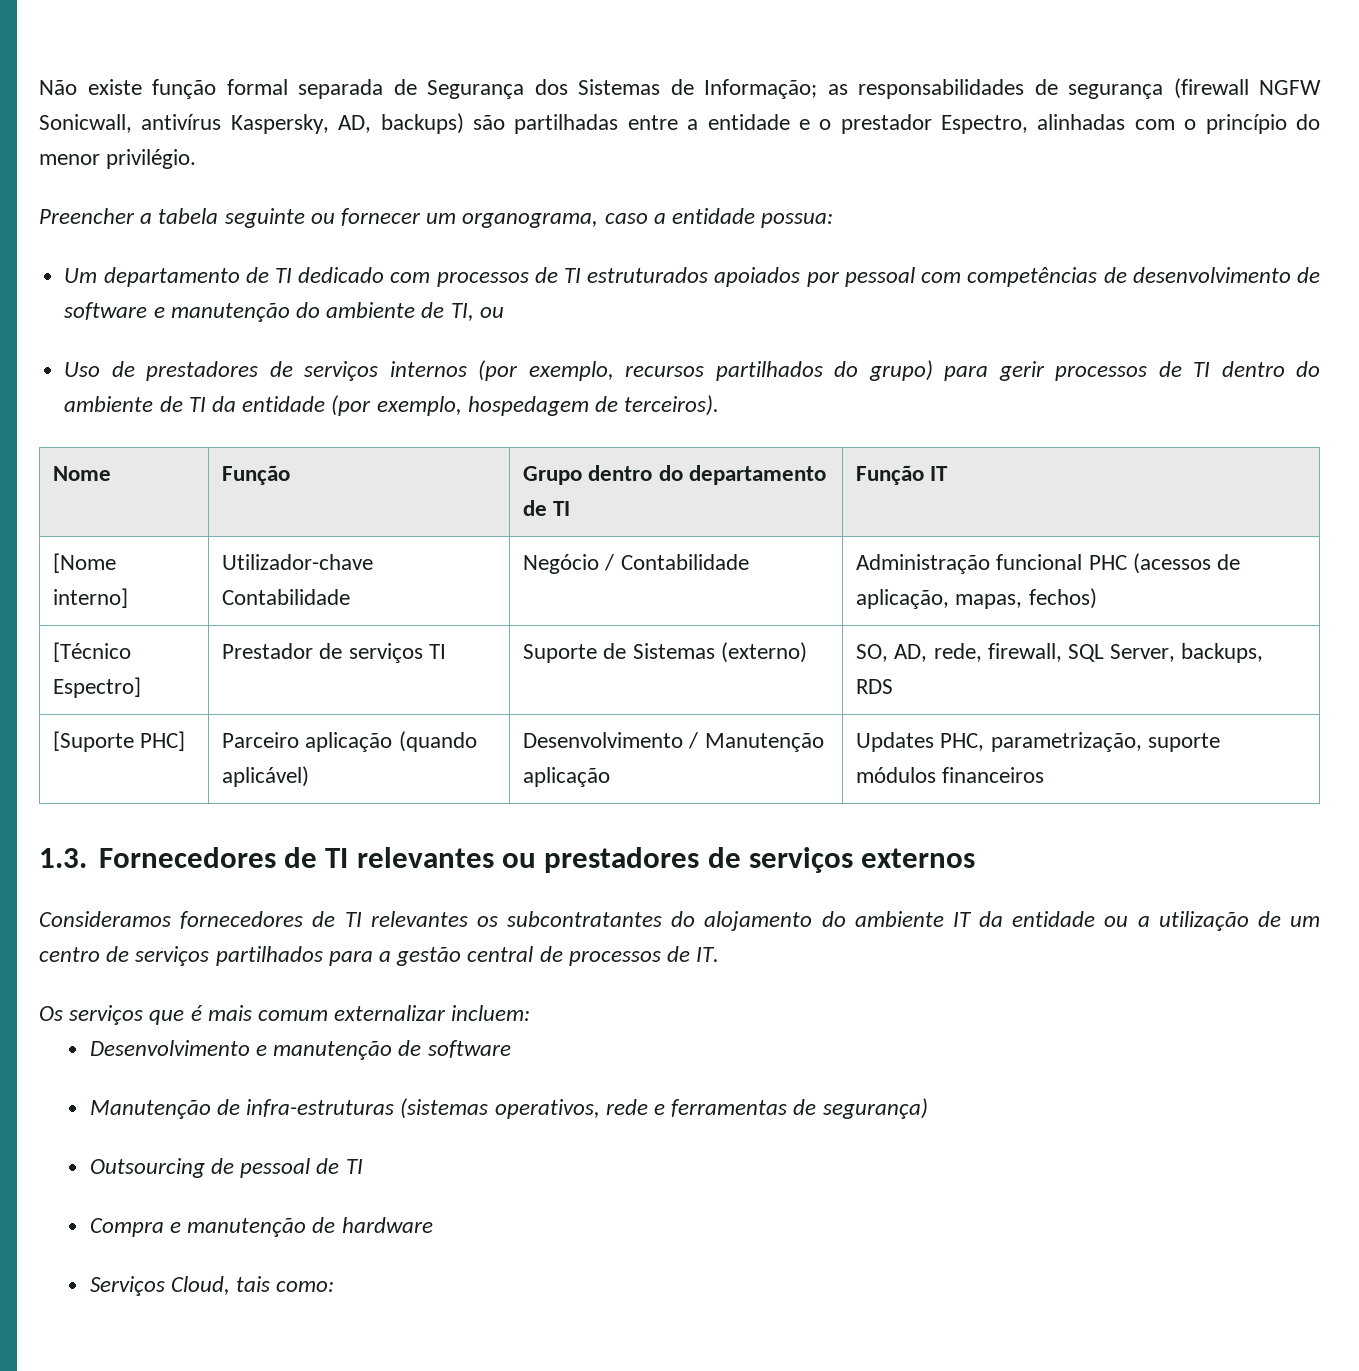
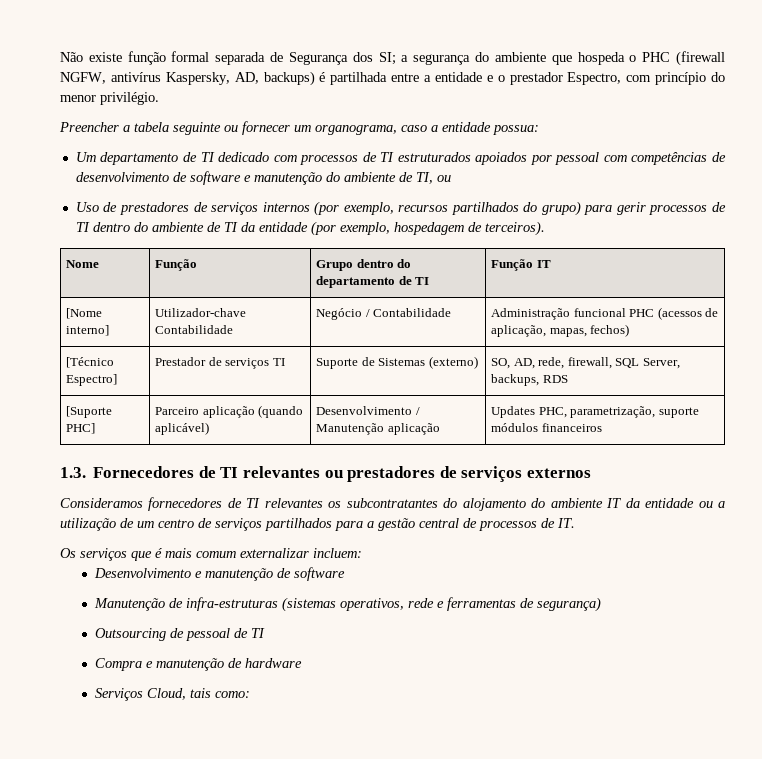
[578,78,1321,99] [39,114,132,133] Sistemas de Informação; as responsabilidades de segurança (firewall NGFW Sonicwall, -> [378,51,726,66] [60,72,106,84] SI; a segurança do ambiente que hospeda o PHC (firewall NGFW,
[472,114,619,134] são partilhadas -> [319,72,388,85] é partilhada
[1037,114,1197,130] alinhadas com o -> [626,75,652,82] com

